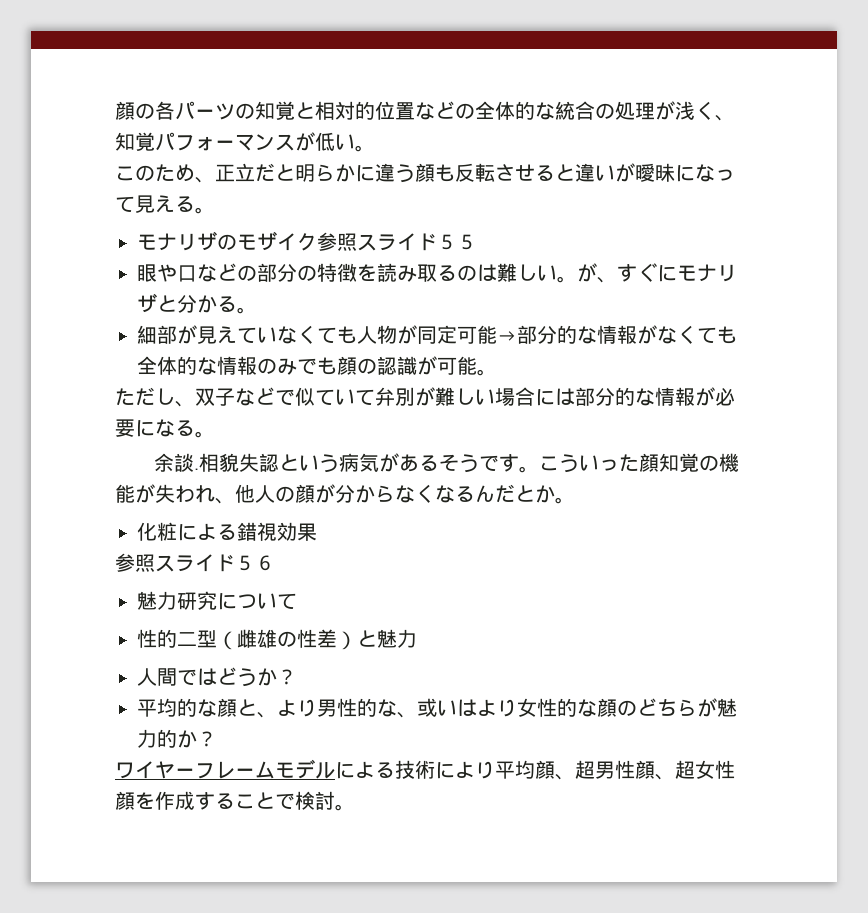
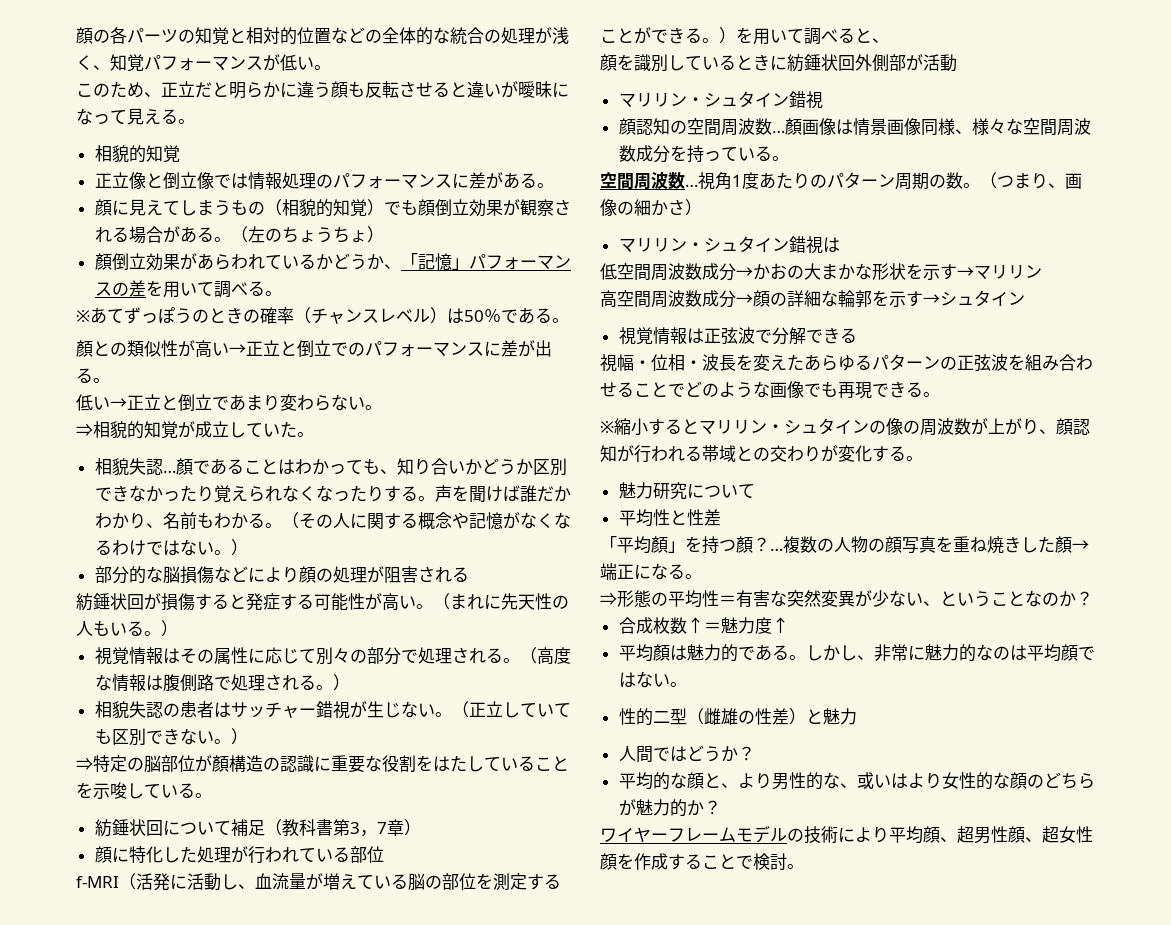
[137,231,477,251] [137,263,737,283] [137,293,257,314] [137,325,737,344] [137,356,497,376] [115,387,735,407] [115,419,215,438] [153,453,739,473] [115,484,575,504] [137,522,317,541] [115,553,275,572] [137,591,297,610] モナリザのモザイク参照スライド５５ // 眼や口などの部分の特徴を読み取るのは難しい。が、すぐにモナリザと分かる。 // 細部が見えていなくても人物が同定可能→部分的な情報がなくても全体的な情報のみでも顔の認識が可能。 // ただし、双子などで似ていて弁別が難しい場合には部分的な情報が必要になる。 // 余談.相貌失認という病気があるそうです。こういった顔知覚の機能が失われ、他人の顔が分からなくなるんだとか。 // 化粧による錯視効果 // 参照スライド５６ // 魅力研究について -> [94,145,180,163] [94,172,554,190] [94,199,571,217] [94,226,384,244] [94,253,571,271] [94,280,282,298] [76,307,569,324] [76,340,552,358] [76,368,110,383] [76,394,382,411] [76,421,314,439] [94,458,567,476] [94,485,571,503] [94,512,571,530] [94,539,248,556] [94,566,469,584] [76,593,569,611] [76,620,178,637] [94,647,571,665] [94,674,350,692] [94,701,571,719] [94,728,248,746] [76,755,569,773] [76,782,212,799] [94,819,421,837] [94,846,384,864] [76,873,561,891] [600,27,889,45] [600,54,957,72] [618,91,823,109] [618,118,1091,136] [618,145,789,163] [600,171,1082,190] [600,199,702,216] [618,236,840,254] [600,263,1042,281] [600,290,1025,308] [618,327,857,345] [600,354,1093,372] [600,381,940,399] [600,418,1090,436] [600,445,923,463] [618,482,755,500] [618,509,721,527] [600,536,1089,554] [600,563,702,580] [600,590,1093,608] [618,617,789,634] [618,644,1095,662] [618,671,687,688] 相貌的知覚 // 正立像と倒立像では情報処理のパフォーマンスに差がある。 // 顔に見えてしまうもの（相貌的知覚）でも顔倒立効果が観察される場合がある。（左のちょうちょ） // 顏倒立効果があらわれているかどうか、「記憶」パフォーマンスの差を用いて調べる。 // ※あてずっぽうのときの確率（チャンスレベル）は50％である。 // 顏との類似性が高い→正立と倒立でのパフォーマンスに差が出る。 // 低い→正立と倒立であまり変わらない。 // ⇒相貌的知覚が成立していた。 // 相貌失認…顏であることはわかっても、知り合いかどうか区別できなかったり覚えられなくなったりする。声を聞けば誰だかわかり、名前もわかる。（その人に関する概念や記憶がなくなるわけではない。） // 部分的な脳損傷などにより顔の処理が阻害される // 紡錘状回が損傷すると発症する可能性が高い。（まれに先天性の人もいる。） // 視覚情報はその属性に応じて別々の部分で処理される。（高度な情報は腹側路で処理される。） // 相貌失認の患者はサッチャー錯視が生じない。（正立していても区別できない。） // ⇒特定の脳部位が顏構造の認識に重要な役割をはたしていることを示唆している。 // 紡錘状回について補足（教科書第3，7章） // 顔に特化した処理が行われている部位 // f-MRI（活発に活動し、血流量が増えている脳の部位を測定することができる。）を用いて調べると、 // 顔を識別しているときに紡錘状回外側部が活動 // マリリン・シュタイン錯視 // 顔認知の空間周波数…顏画像は情景画像同様、様々な空間周波数成分を持っている。 // 空間周波数…視角1度あたりのパターン周期の数。（つまり、画像の細かさ） // マリリン・シュタイン錯視は // 低空間周波数成分→かおの大まかな形状を示す→マリリン // 高空間周波数成分→顔の詳細な輪郭を示す→シュタイン // 視覚情報は正弦波で分解できる // 視幅・位相・波長を変えたあらゆるパターンの正弦波を組み合わせることでどのような画像でも再現できる。 // ※縮小するとマリリン・シュタインの像の周波数が上がり、顔認知が行われる帯域との交わりが変化する。 // 魅力研究について // 平均性と性差 // 「平均顏」を持つ顏？…複数の人物の顔写真を重ね焼きした顏→端正になる。 // ⇒形態の平均性＝有害な突然変異が少ない、ということなのか？ // 合成枚数↑＝魅力度↑ // 平均顏は魅力的である。しかし、非常に魅力的なのは平均顔ではない。
[335,761,395,779] による -> [787,828,804,842] の

